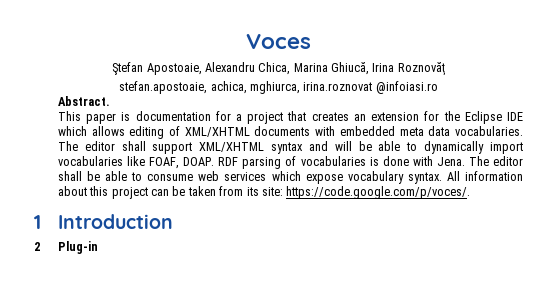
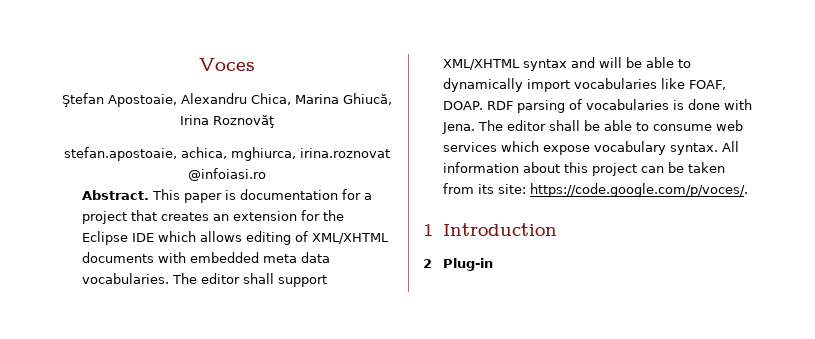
(110, 101) // -> (149, 195) none

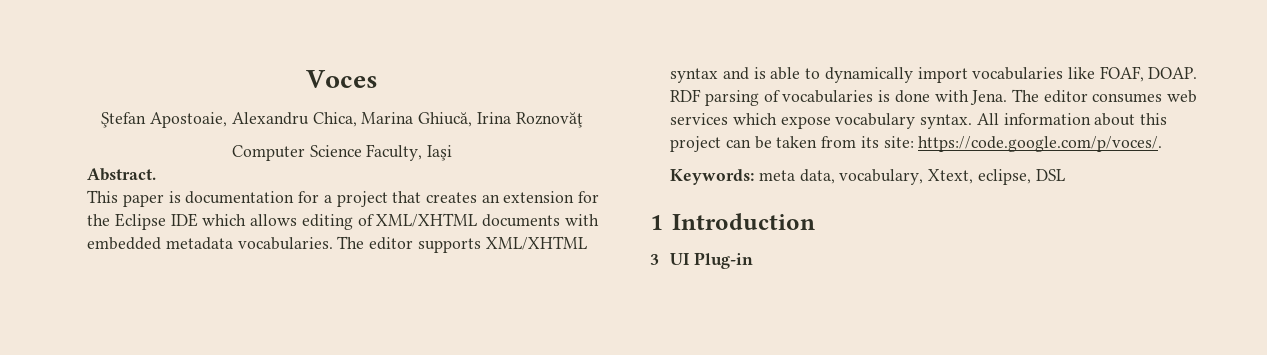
[64,147,390,161] [188,168,266,181] stefan.apostoaie, achica, mghiurca, irina.roznovat @infoiasi.ro -> [231,144,453,161] Computer Science Faculty, Iaşi
(149, 195) none -> (157, 174) //
[262,252,330,263] meta data -> [165,237,233,250] metadata
[242,273,327,287] shall support -> [417,238,481,253] supports
[598,57,642,68] will be -> [753,67,766,79] is
[548,120,712,131] shall be able to consume -> [1092,93,1163,103] consumes
(748, 190) none -> [670,169,1065,185] // Keywords: meta data, vocabulary, Xtext, eclipse, DSL
[423,259,432,268] 2 -> [650,253,691,265] 3 UI

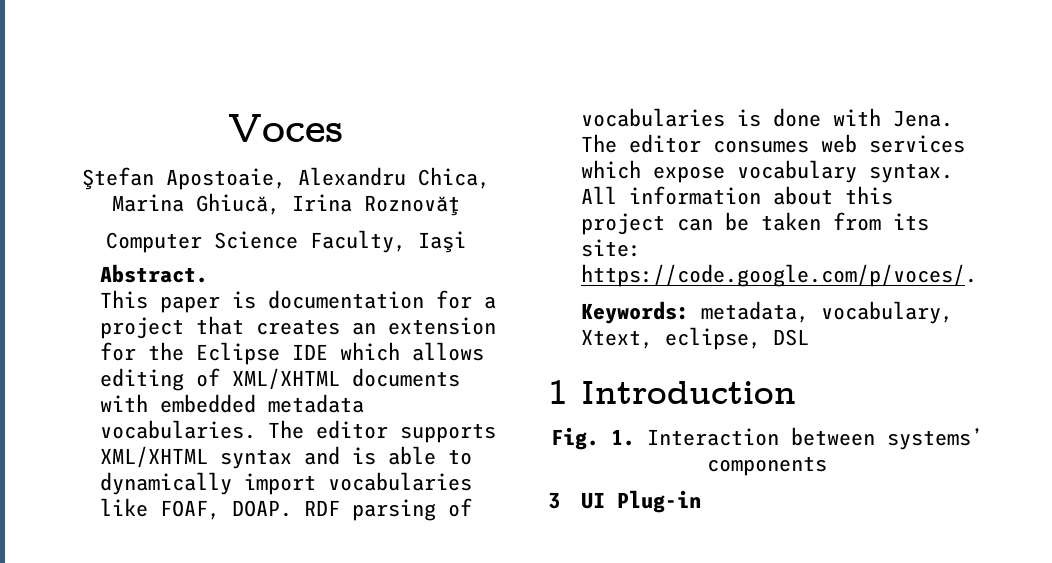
[758,169,835,184] meta data, -> [700,301,809,323] metadata,
(815, 221) none -> [550,427,983,450] [706,456,827,476] // Fig. 1. Interaction between systems’ components

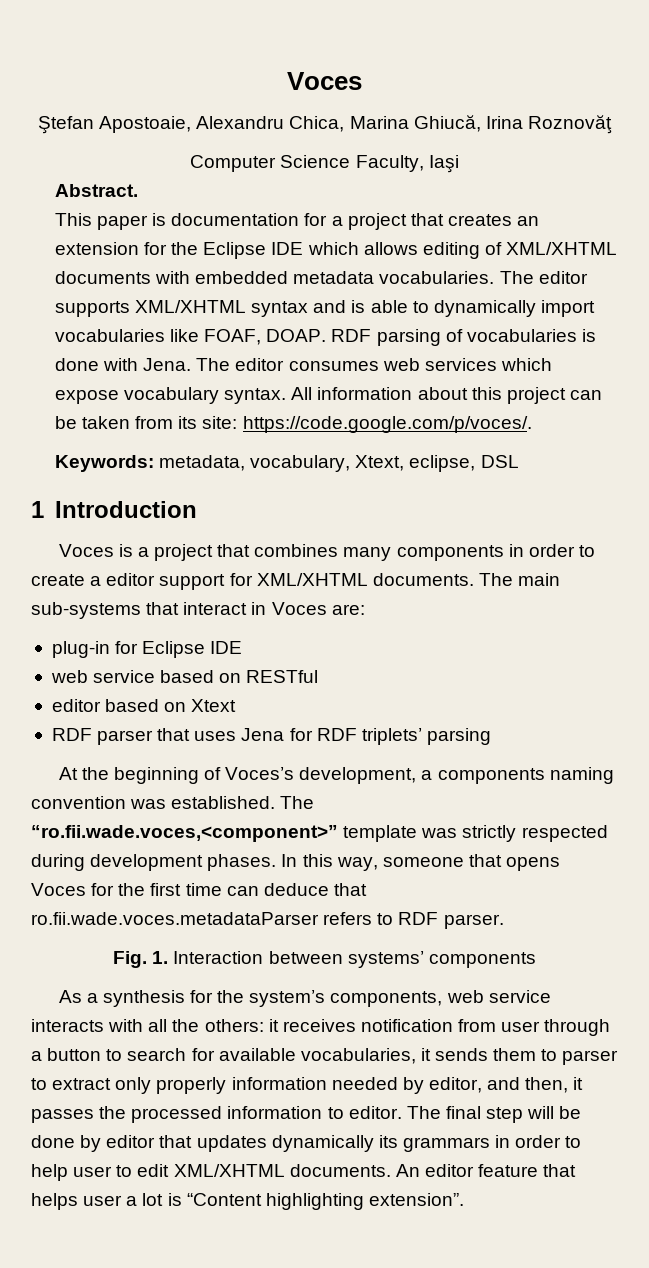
(796, 392) none -> [58,544,595,561] [31,573,561,590] [31,602,365,619] [51,641,243,658] [50,670,319,683] [51,699,237,712] [51,728,491,745] [58,767,614,784] [31,796,315,809] [31,825,608,842] [31,854,561,871] [31,883,367,896] [31,912,504,929] // Voces is a project that combines many components in order to create a editor support for XML/XHTML documents. The main sub-systems that interact in Voces are: // plug-in for Eclipse IDE // web service based on RESTful // editor based on Xtext // RDF parser that uses Jena for RDF triplets’ parsing // At the beginning of Voces’s development, a components naming convention was established. The “ro.fii.wade.voces,<component>” template was strictly respected during development phases. In this way, someone that opens Voces for the first time can deduce that ro.fii.wade.voces.metadataParser refers to RDF parser.
[548,490,701,513] 3 UI Plug-in -> [58,990,551,1007] [31,1019,611,1036] [31,1048,619,1065] [31,1077,584,1094] [31,1106,582,1123] [31,1135,582,1152] [31,1164,577,1181] [31,1193,464,1210] As a synthesis for the system’s components, web service interacts with all the others: it receives notification from user through a button to search for available vocabularies, it sends them to parser to extract only properly information needed by editor, and then, it passes the processed information to editor. The final step will be done by editor that updates dynamically its grammars in order to help user to edit XML/XHTML documents. An editor feature that helps user a lot is “Content highlighting extension”.

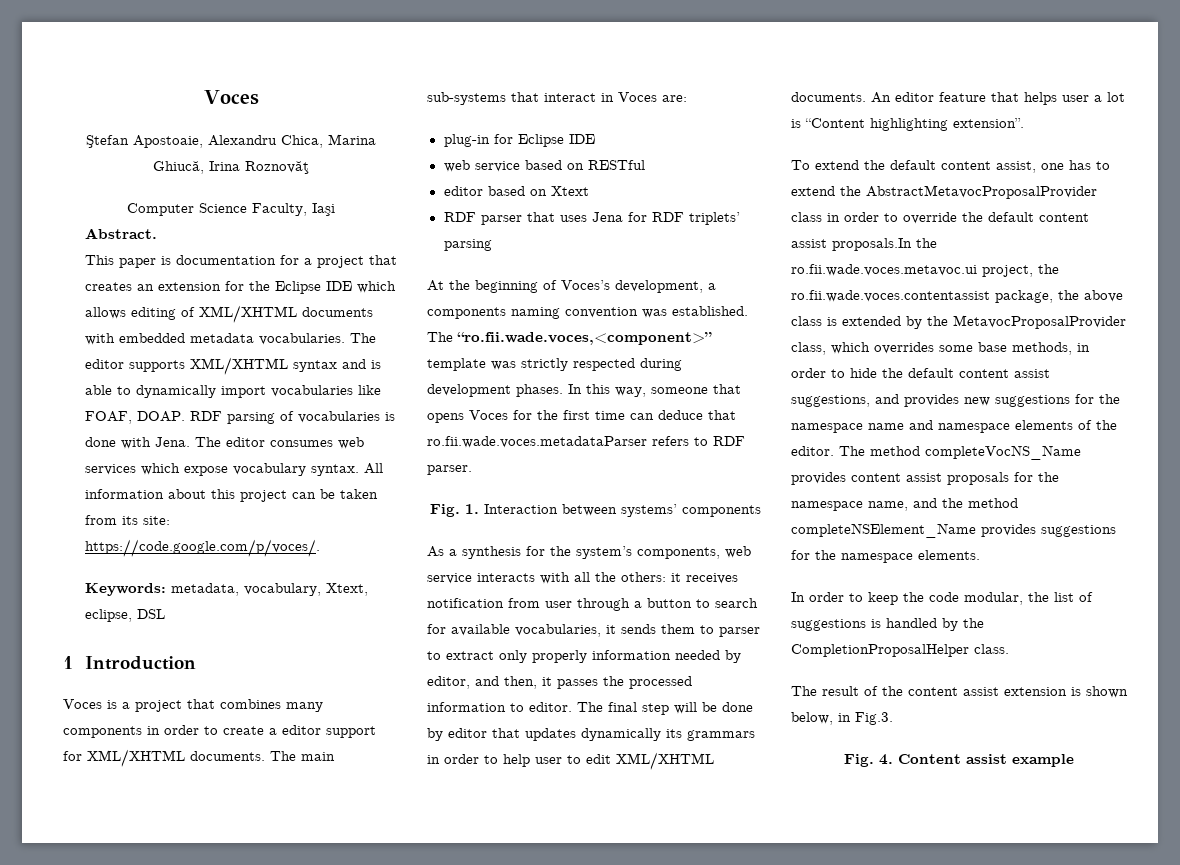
(464, 1199) none -> [791,160,1110,173] [791,185,1097,199] [791,212,1089,224] [791,238,937,251] [791,264,1059,277] [791,290,1123,303] [791,315,1126,329] [791,342,1090,355] [791,368,1050,378] [791,394,1120,407] [791,420,1117,433] [791,445,1081,460] [791,472,1059,485] [791,498,1018,511] [791,523,1116,538] [791,550,980,563] [791,592,1093,605] [791,618,984,631] [791,644,1009,657] [791,686,1128,698] [791,712,893,725] [844,754,1074,767] // To extend the default content assist, one has to extend the AbstractMetavocProposalProvider class in order to override the default content assist proposals.In the ro.fii.wade.voces.metavoc.ui project, the ro.fii.wade.voces.contentassist package, the above class is extended by the MetavocProposalProvider class, which overrides some base methods, in order to hide the default content assist suggestions, and provides new suggestions for the namespace name and namespace elements of the editor. The method completeVocNS_Name provides content assist proposals for the namespace name, and the method completeNSElement_Name provides suggestions for the namespace elements. // In order to keep the code modular, the list of suggestions is handled by the CompletionProposalHelper class. // The result of the content assist extension is shown below, in Fig.3. // Fig. 4. Content assist example

